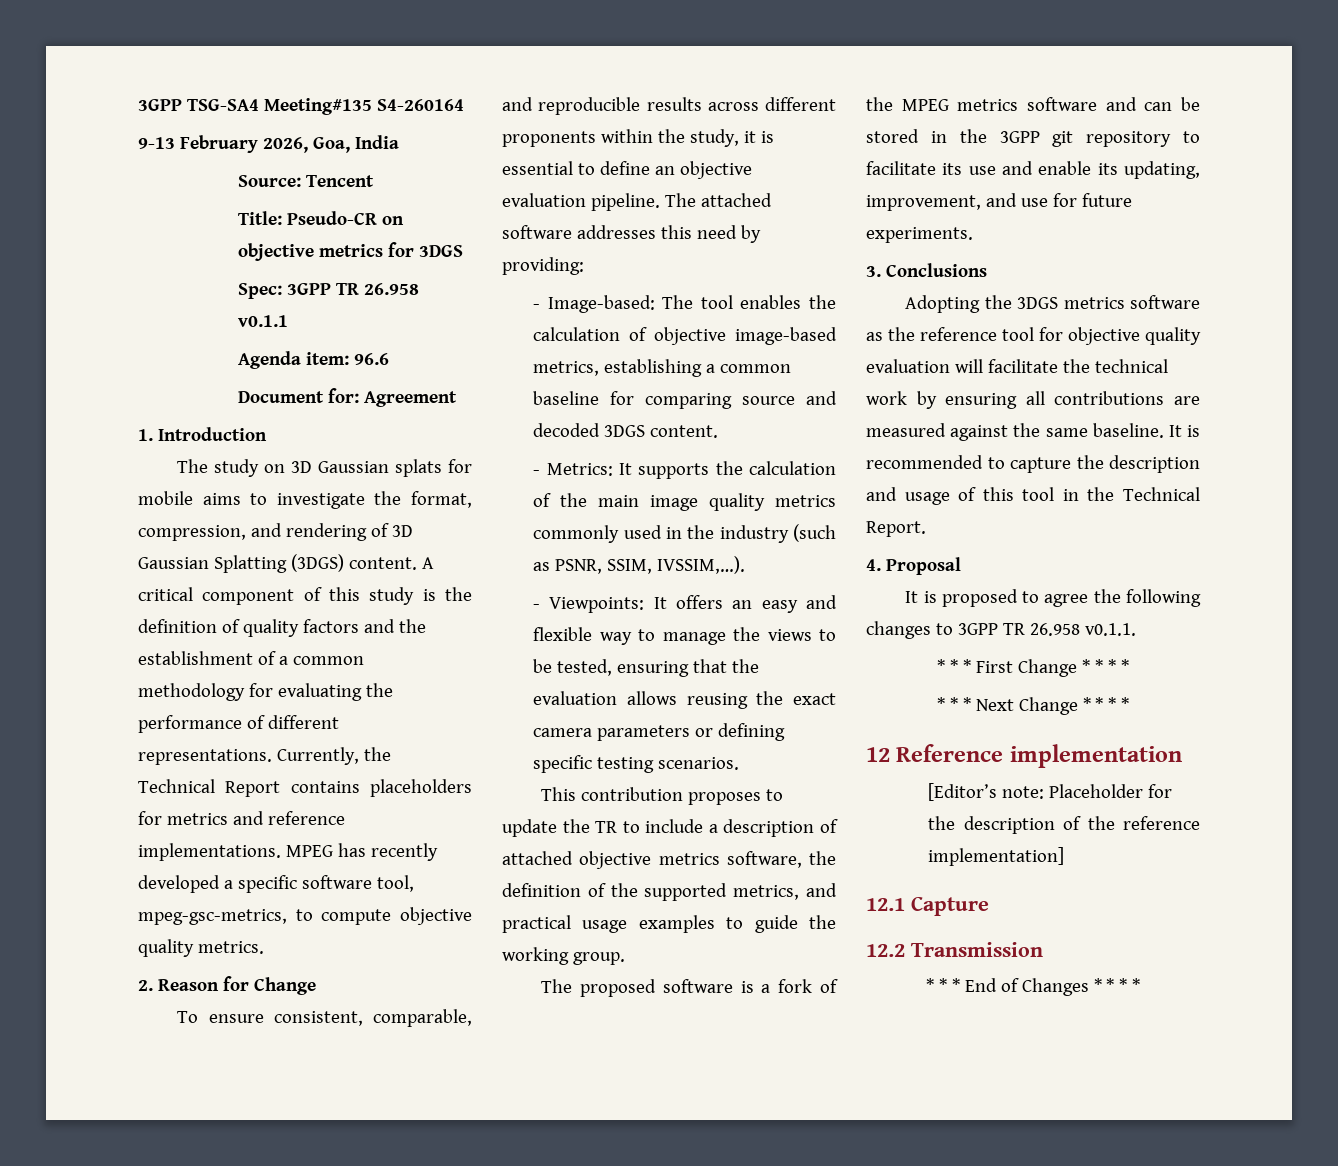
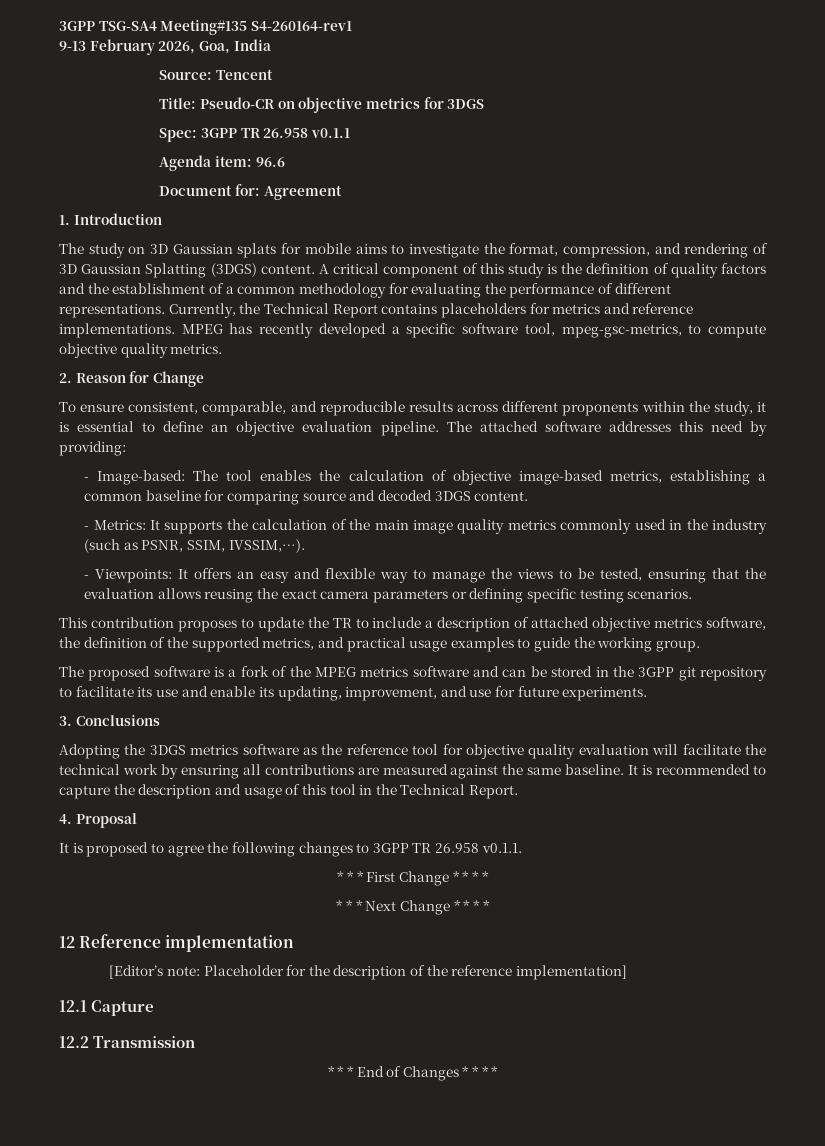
[376,99,464,111] S4-260164 -> [250,21,352,31] S4-260164-rev1

